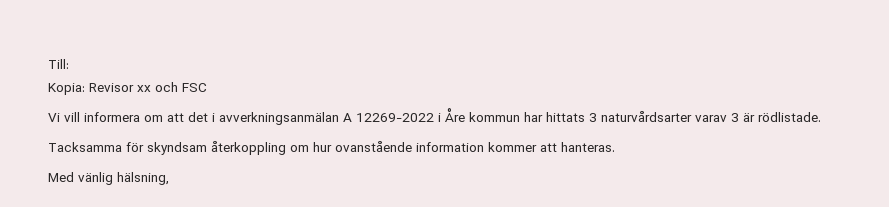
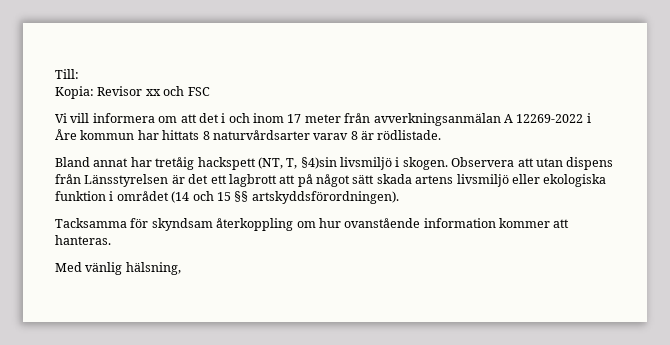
(215, 117) none -> [228,113,371,123] och inom 17 meter från
[589,113,597,122] 3 -> [202,131,210,140] 8
[731,113,739,122] 3 -> [350,131,358,140] 8
(821, 117) none -> [55,157,614,170] [55,174,607,187] [55,191,399,204] // Bland annat har tretåig hackspett (NT, T, §4)sin livsmiljö i skogen. Observera att utan dispens från Länsstyrelsen är det ett lagbrott att på något sätt skada artens livsmiljö eller ekologiska funktion i området (14 och 15 §§ artskyddsförordningen).

